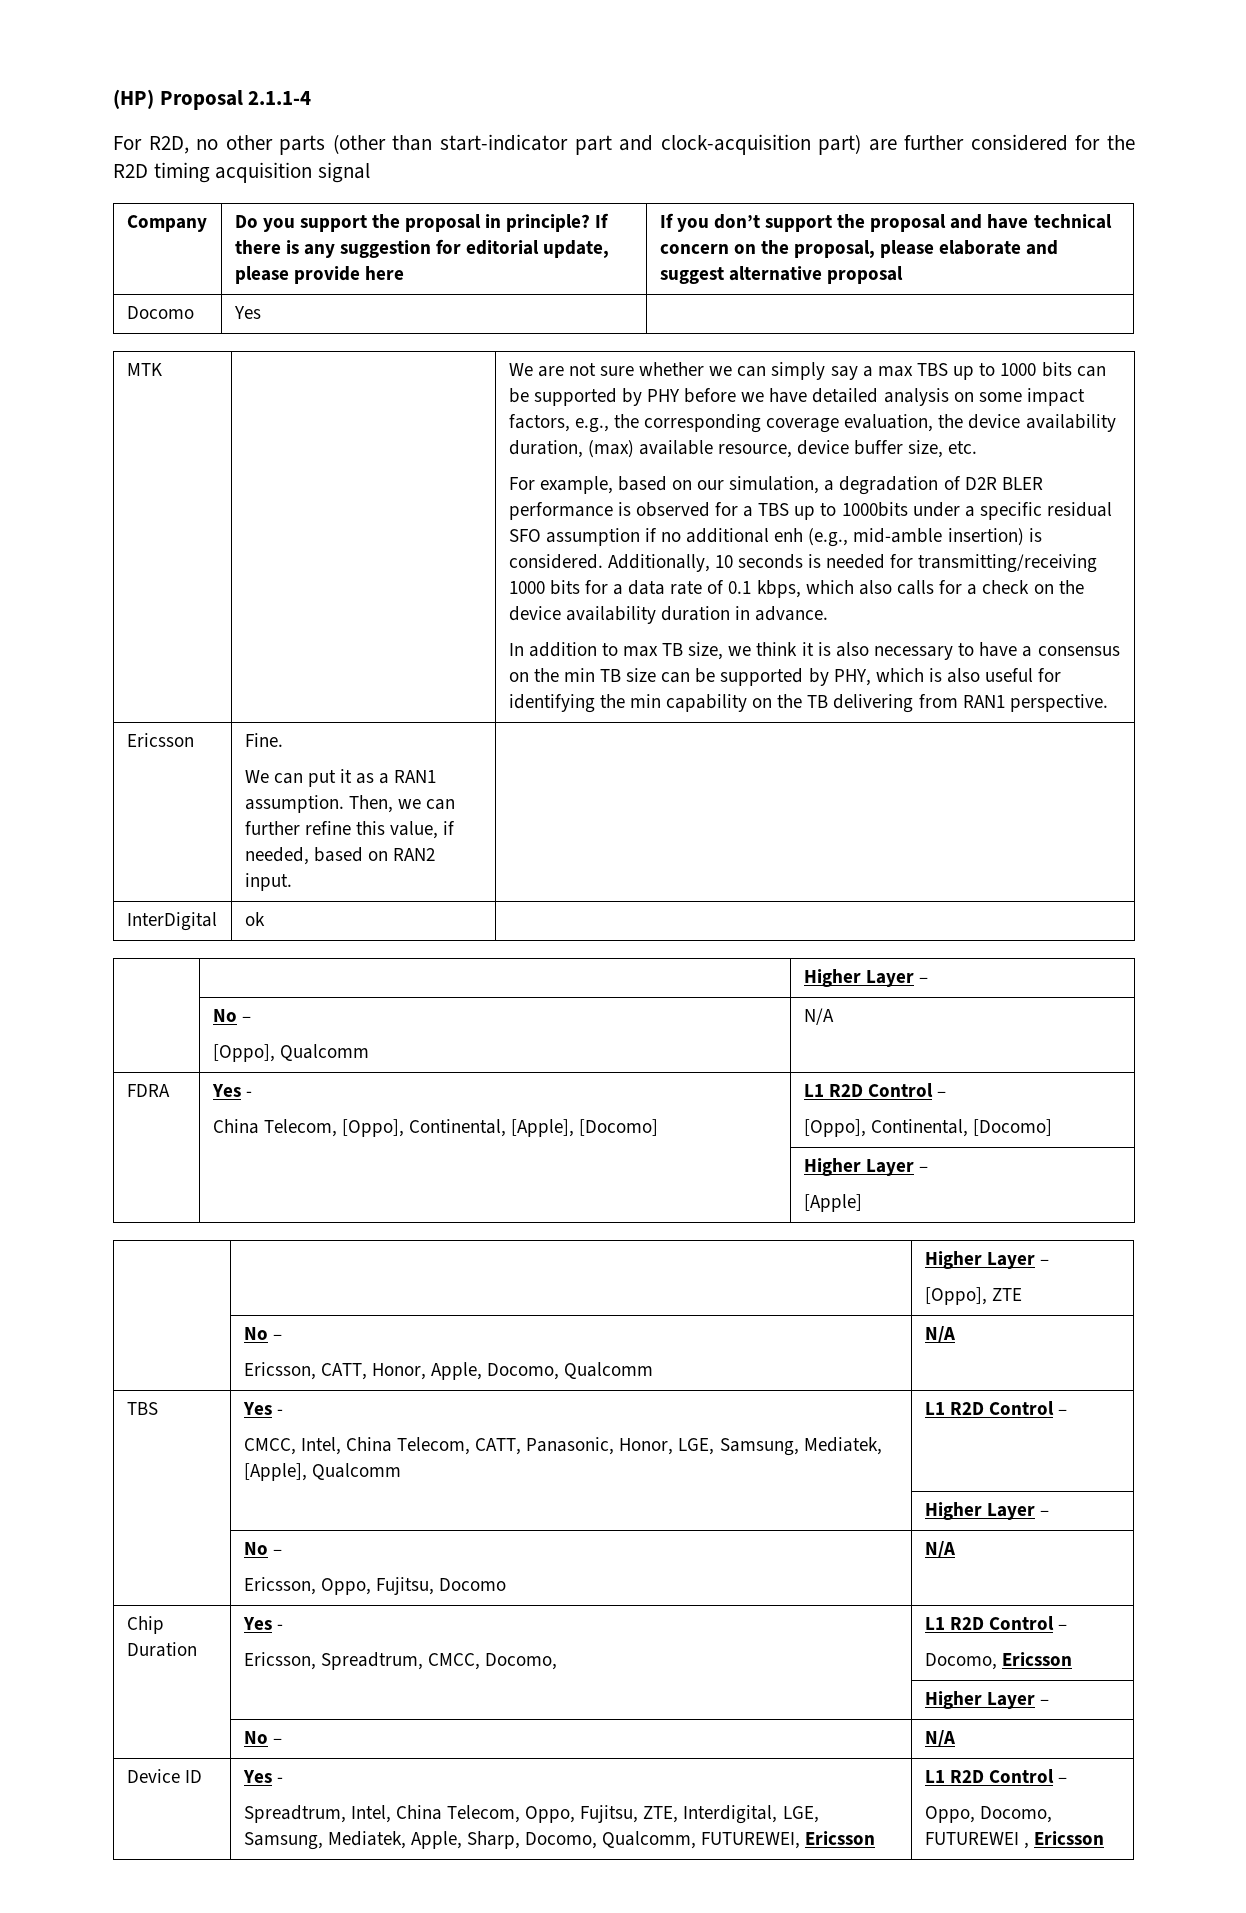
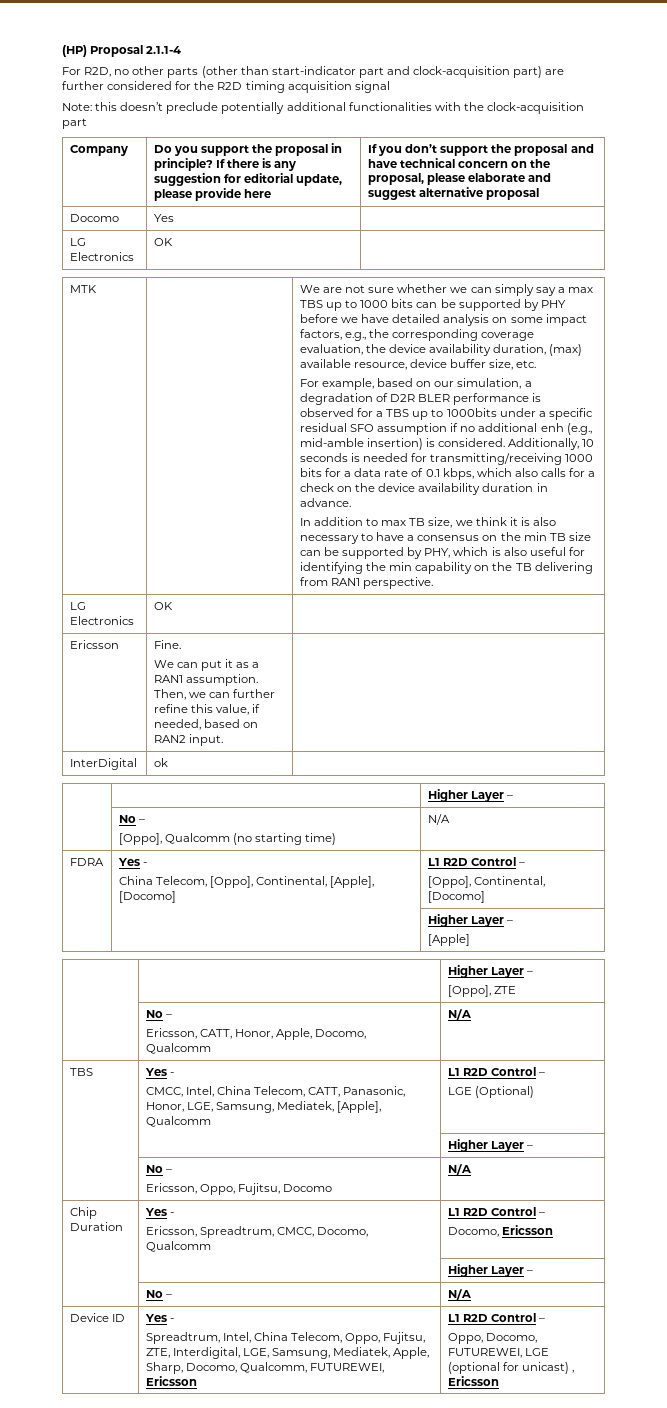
(371, 172) none -> [62,102,584,114] [62,118,87,129] // Note: this doesn’t preclude potentially additional functionalities with the clock-acquisition part
(261, 312) none -> [69,238,86,246] [69,252,134,261] [153,238,173,246] // LG Electronics | OK |
(1108, 703) none -> [69,602,86,610] [69,616,134,625] [153,602,173,610] // LG Electronics | OK |
(369, 1052) none -> [233,833,337,845] (no starting time)
(1067, 1412) none -> [447,1086,534,1098] // LGE (Optional)
(557, 1661) none -> [145,1241,211,1252] Qualcomm
[924,1832,1019,1845] FUTUREWEI -> [447,1348,549,1358] [447,1362,570,1374] FUTUREWEI, LGE (optional for unicast)

